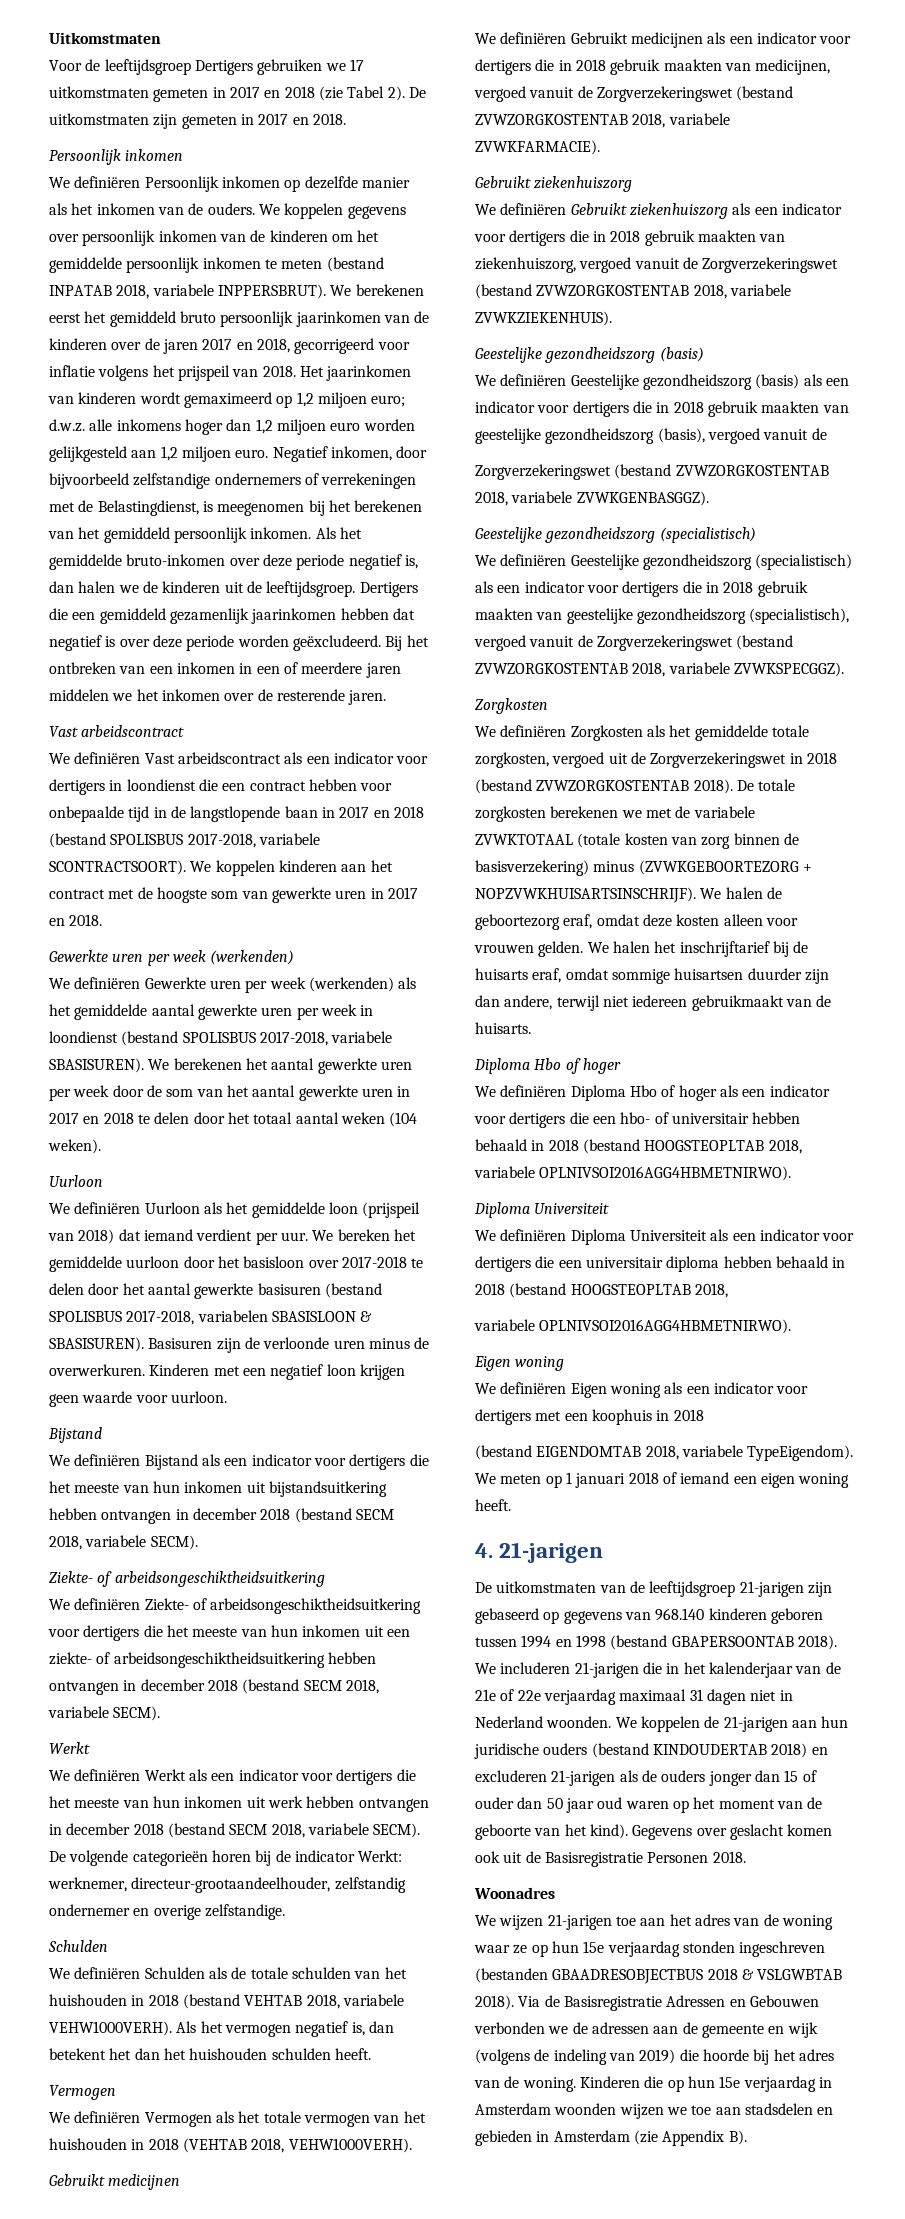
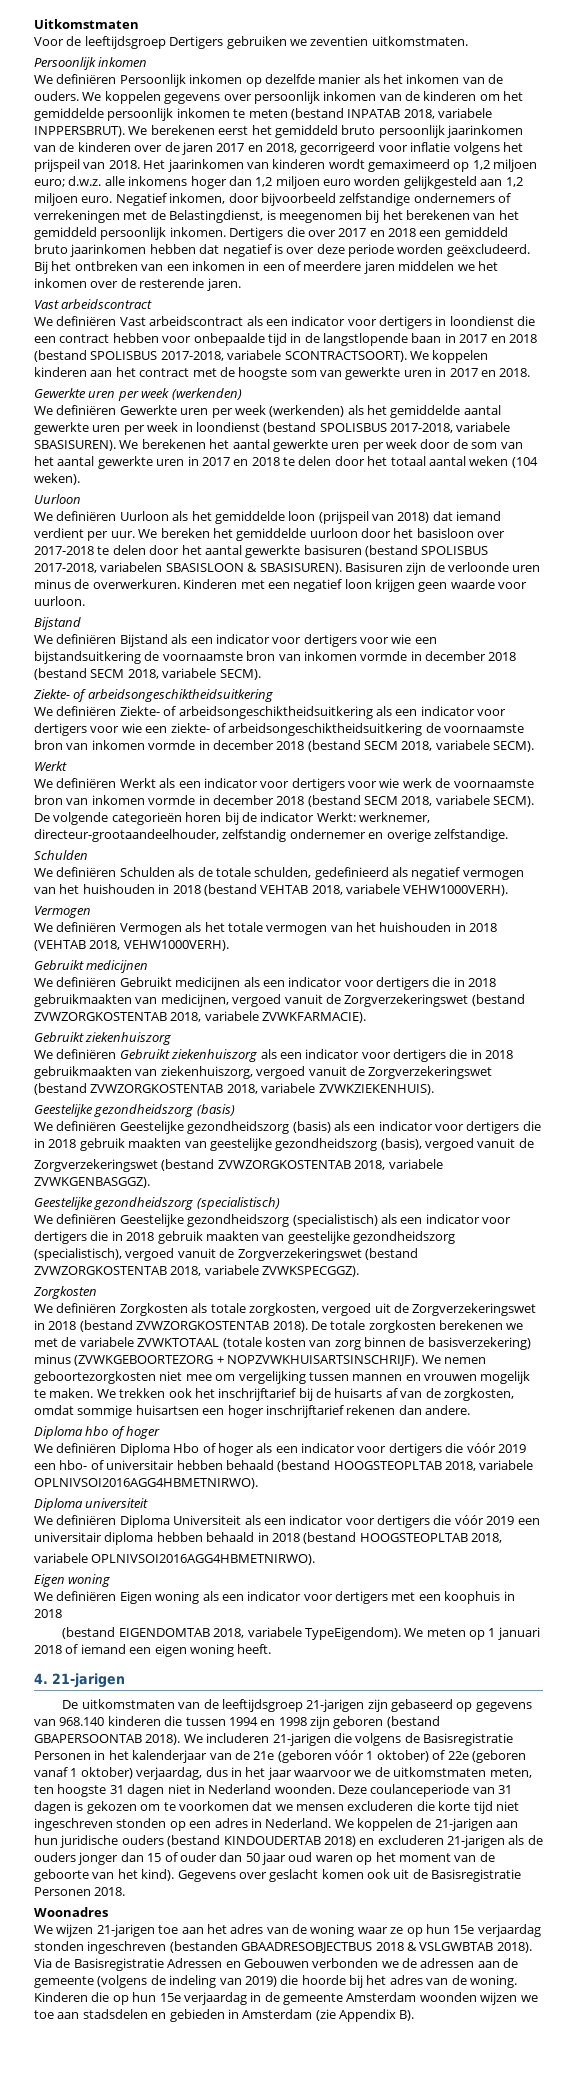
[349,59,364,71] [49,86,426,102] [49,113,346,129] 17 uitkomstmaten gemeten in 2017 en 2018 (zie Tabel 2). De uitkomstmaten zijn gemeten in 2017 en 2018. -> [310,36,468,46] zeventien uitkomstmaten.
[315,527,362,539] [49,554,418,570] [49,581,418,597] [49,608,68,620] Als het gemiddelde bruto-inkomen over deze periode negatief is, dan halen we de kinderen uit de leeftijdsgroep. Dertigers die -> [229,227,416,240] Dertigers die over 2017 en 2018
[169,608,249,624] gezamenlijk -> [34,244,68,254] bruto
[409,1454,429,1466] [49,1481,387,1497] [49,1508,172,1524] die het meeste van hun inkomen uit bijstandsuitkering hebben ontvangen -> [360,634,437,644] [34,651,408,664] voor wie een bijstandsuitkering de voornaamste bron van inkomen vormde
[48,1625,410,1641] [49,1652,376,1668] [49,1681,119,1695] voor dertigers die het meeste van hun inkomen uit een ziekte- of arbeidsongeschiktheidsuitkering hebben ontvangen -> [375,706,506,716] [34,723,524,736] [34,740,196,750] als een indicator voor dertigers voor wie een ziekte- of arbeidsongeschiktheidsuitkering de voornaamste bron van inkomen vormde
[396,1769,416,1781] [49,1796,429,1812] die het meeste van hun inkomen uit werk hebben ontvangen -> [348,778,534,788] [34,795,196,805] voor wie werk de voornaamste bron van inkomen vormde
[291,1967,351,1979] schulden -> [254,867,524,880] schulden, gedefinieerd als negatief vermogen
[176,2021,394,2037] [49,2048,371,2060] Als het vermogen negatief is, dan betekent het dan het huishouden schulden heeft. -> (509, 890) none
[610,59,722,75] gebruik maakten -> [34,994,132,1007] gebruikmaakten
[644,230,756,246] gebruik maakten -> [34,1066,132,1079] gebruikmaakten
[669,725,768,741] het gemiddelde -> (208, 1308) none
[725,887,782,899] [475,914,798,930] [474,941,650,957] halen de geboortezorg eraf, omdat deze kosten alleen voor vrouwen gelden. We halen -> [443,1357,486,1364] [34,1371,531,1384] [34,1388,192,1398] nemen geboortezorgkosten niet mee om vergelijking tussen mannen en vrouwen mogelijk te maken. We trekken ook
[532,968,829,984] [475,995,832,1011] [475,1022,531,1034] [474,1058,562,1074] eraf, omdat sommige huisartsen duurder zijn dan andere, terwijl niet iedereen gebruikmaakt van de huisarts. // Diploma Hbo -> [385,1388,514,1401] [34,1405,470,1418] [34,1426,109,1439] af van de zorgkosten, omdat sommige huisartsen een hoger inschrijftarief rekenen dan andere. // Diploma hbo
(589, 1118) none -> [466,1443,526,1453] vóór 2019
[531,1139,579,1151] in 2018 -> (274, 1465) none
[534,1203,610,1214] Universiteit -> [85,1498,149,1508] universiteit
(555, 1262) none -> [454,1515,515,1525] vóór 2019
[770,1608,823,1624] geboren -> [164,1716,183,1726] die
(606, 1641) none -> [310,1716,384,1729] zijn geboren
(662, 1668) none -> [355,1733,513,1746] [34,1751,91,1760] volgens de Basisregistratie Personen
[500,1689,687,1705] of 22e verjaardag maximaal -> [277,1750,526,1763] [34,1767,532,1780] [34,1784,107,1797] (geboren vóór 1 oktober) of 22e (geboren vanaf 1 oktober) verjaardag, dus in het jaar waarvoor we de uitkomstmaten meten, ten hoogste
(612, 1722) none -> [338,1784,513,1797] [34,1801,519,1814] [34,1818,332,1831] Deze coulanceperiode van 31 dagen is gekozen om te voorkomen dat we mensen excluderen die korte tijd niet ingeschreven stonden op een adres in Nederland.
[768,2022,818,2038] en wijk -> (94, 1982) none
(832, 2082) none -> [264,1992,343,2005] de gemeente

